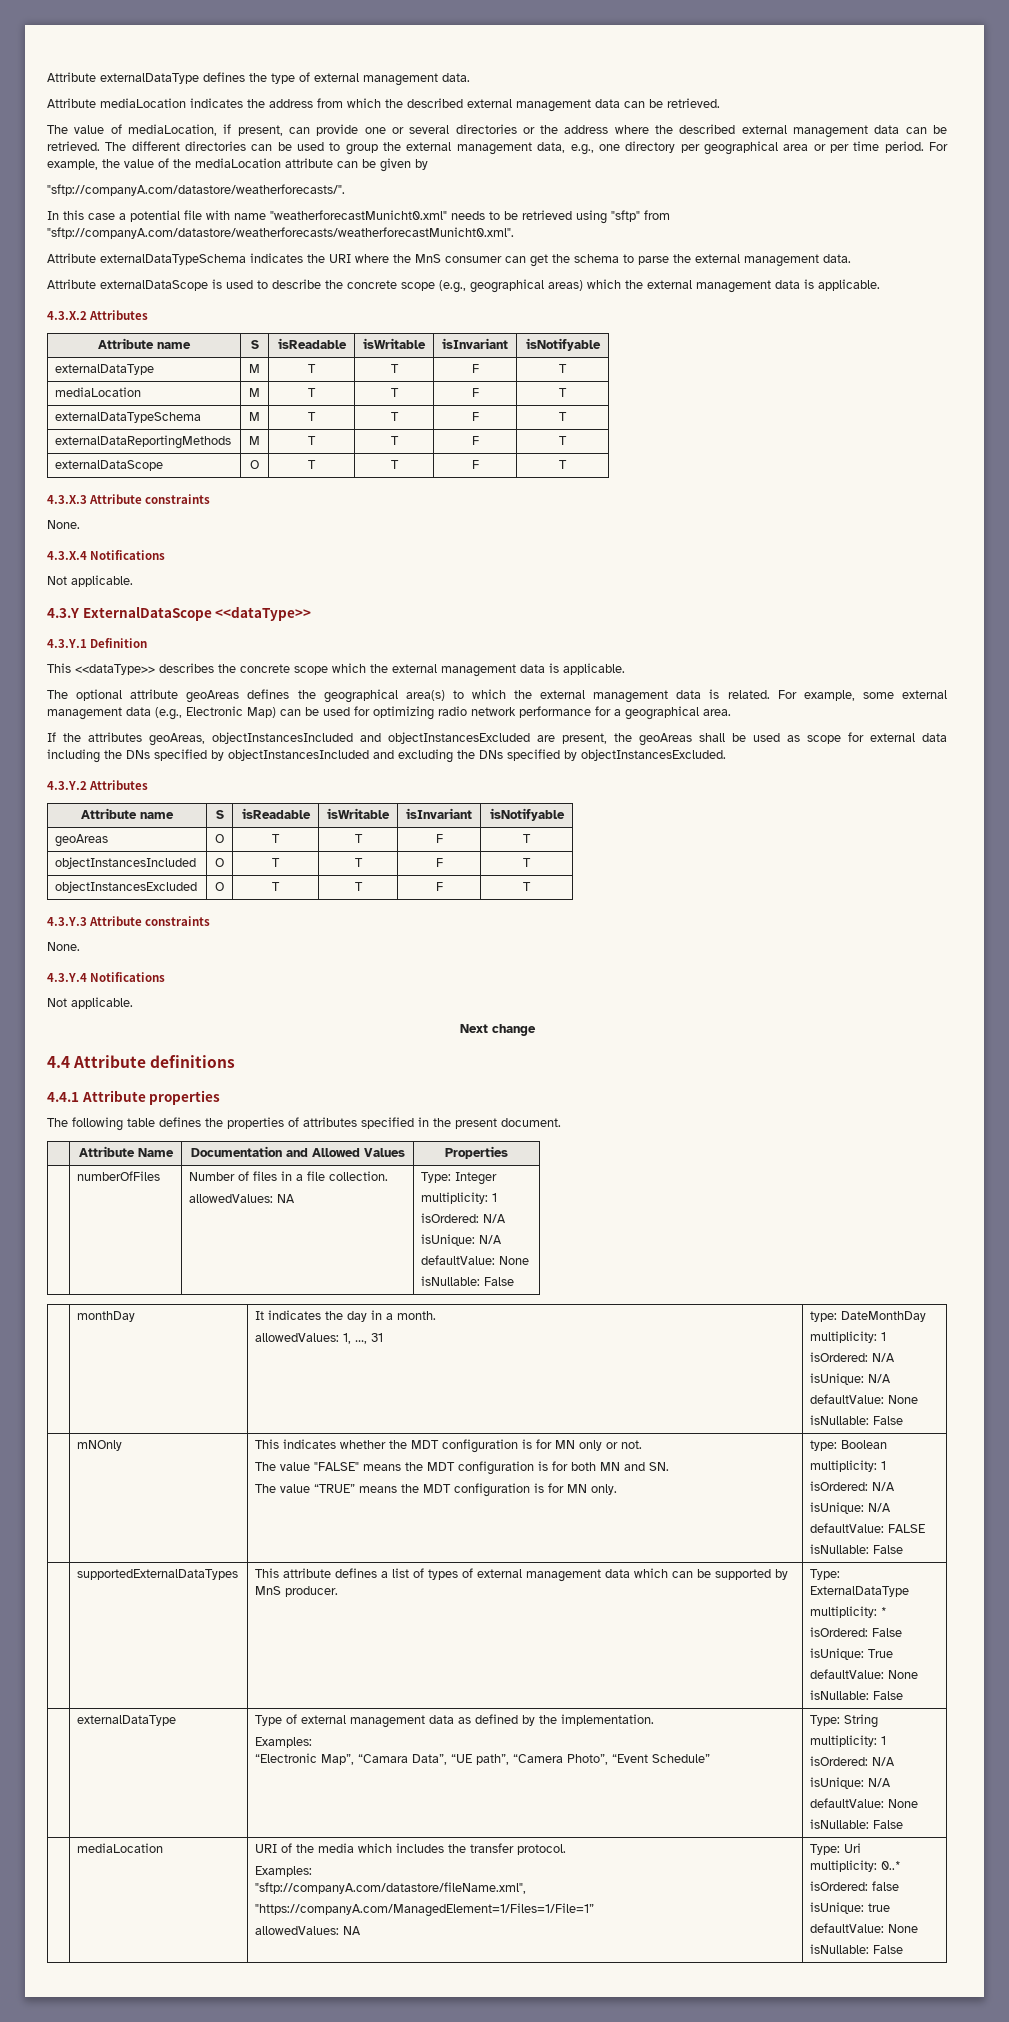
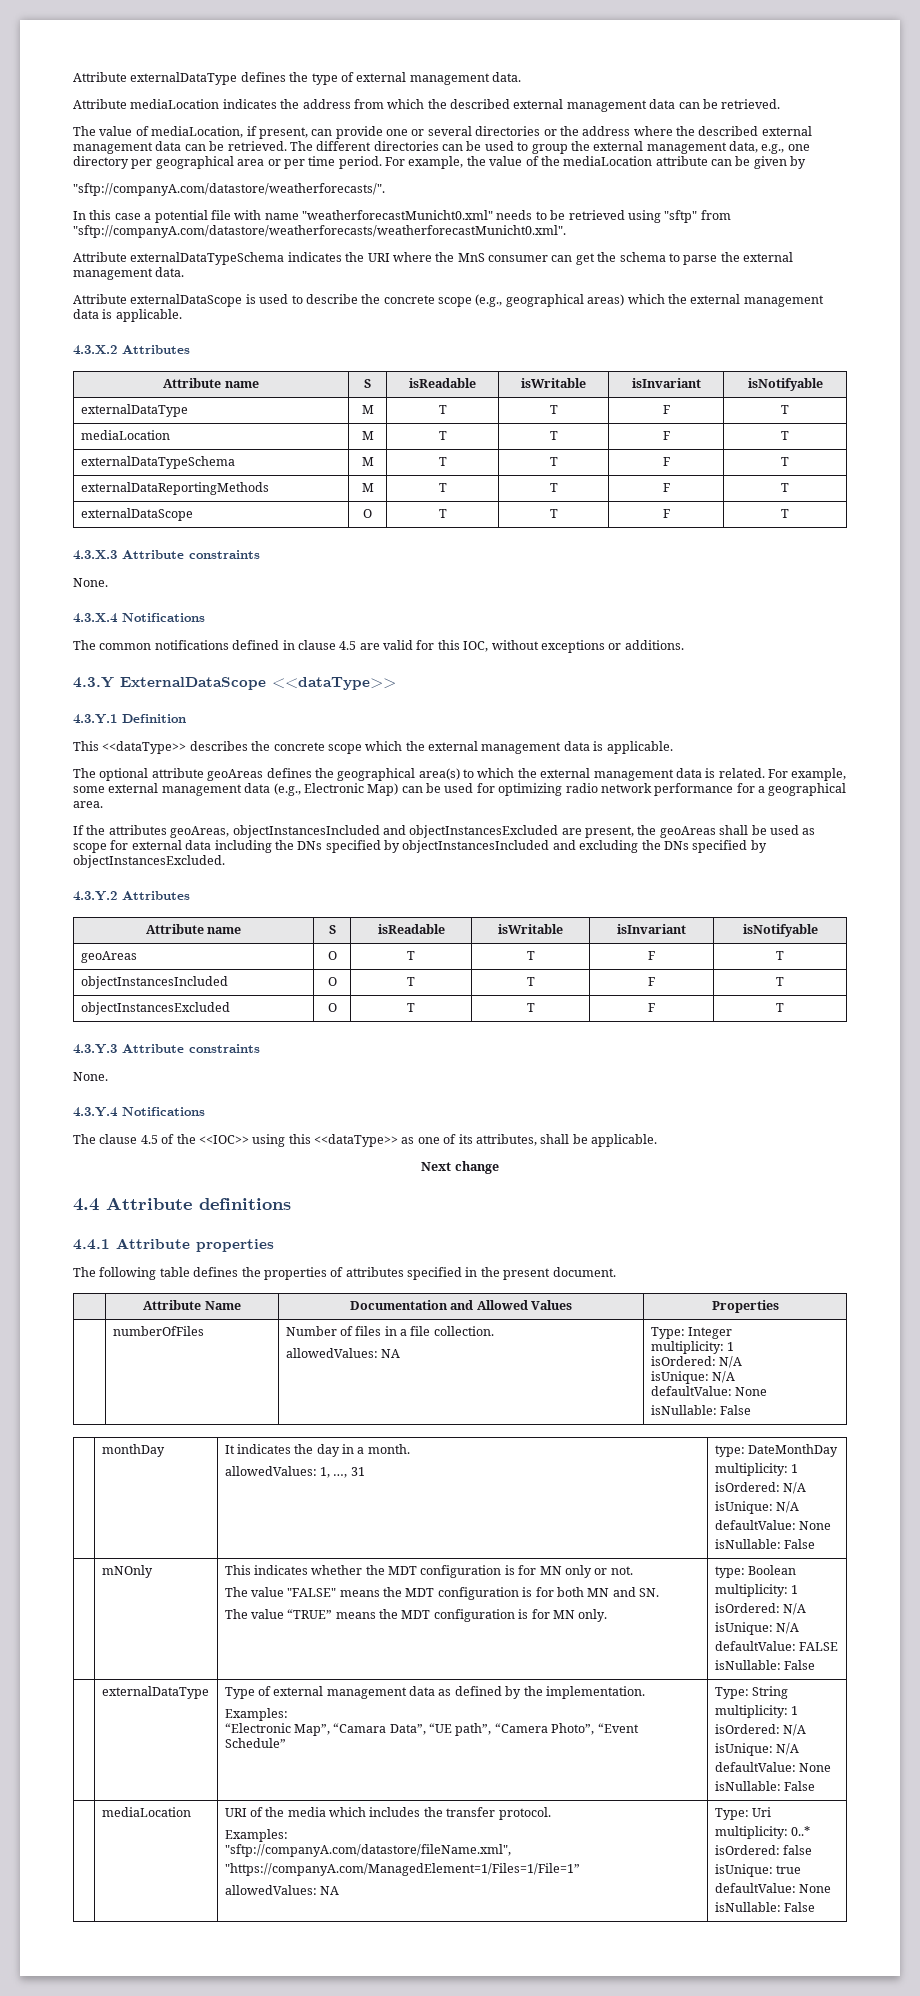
[47,575,133,587] Not applicable. -> [73,640,684,653] The common notifications defined in clause 4.5 are valid for this IOC, without exceptions or additions.
[47,998,67,1007] Not -> [73,1134,588,1147] The clause 4.5 of the <<IOC>> using this <<dataType>> as one of its attributes, shall be
[77,1569,239,1580] [255,1568,789,1582] [255,1586,339,1597] [810,1569,841,1580] [810,1586,910,1597] [810,1606,888,1618] [810,1627,903,1637] [810,1648,894,1660] [810,1669,919,1679] [810,1690,904,1700] // | supportedExternalDataTypes | This attribute defines a list of types of external management data which can be supported by MnS producer. | Type: ExternalDataType // multiplicity: * // isOrdered: False // isUnique: True // defaultValue: None // isNullable: False -> (815, 1665) none

